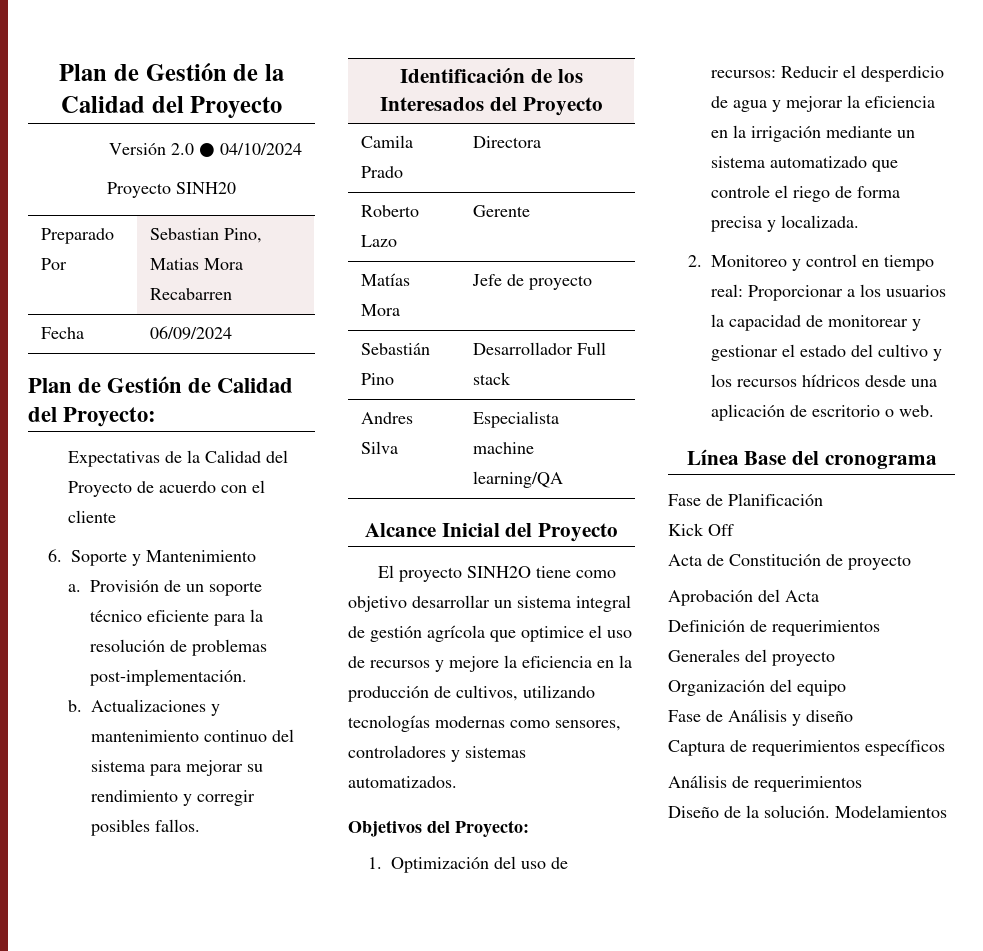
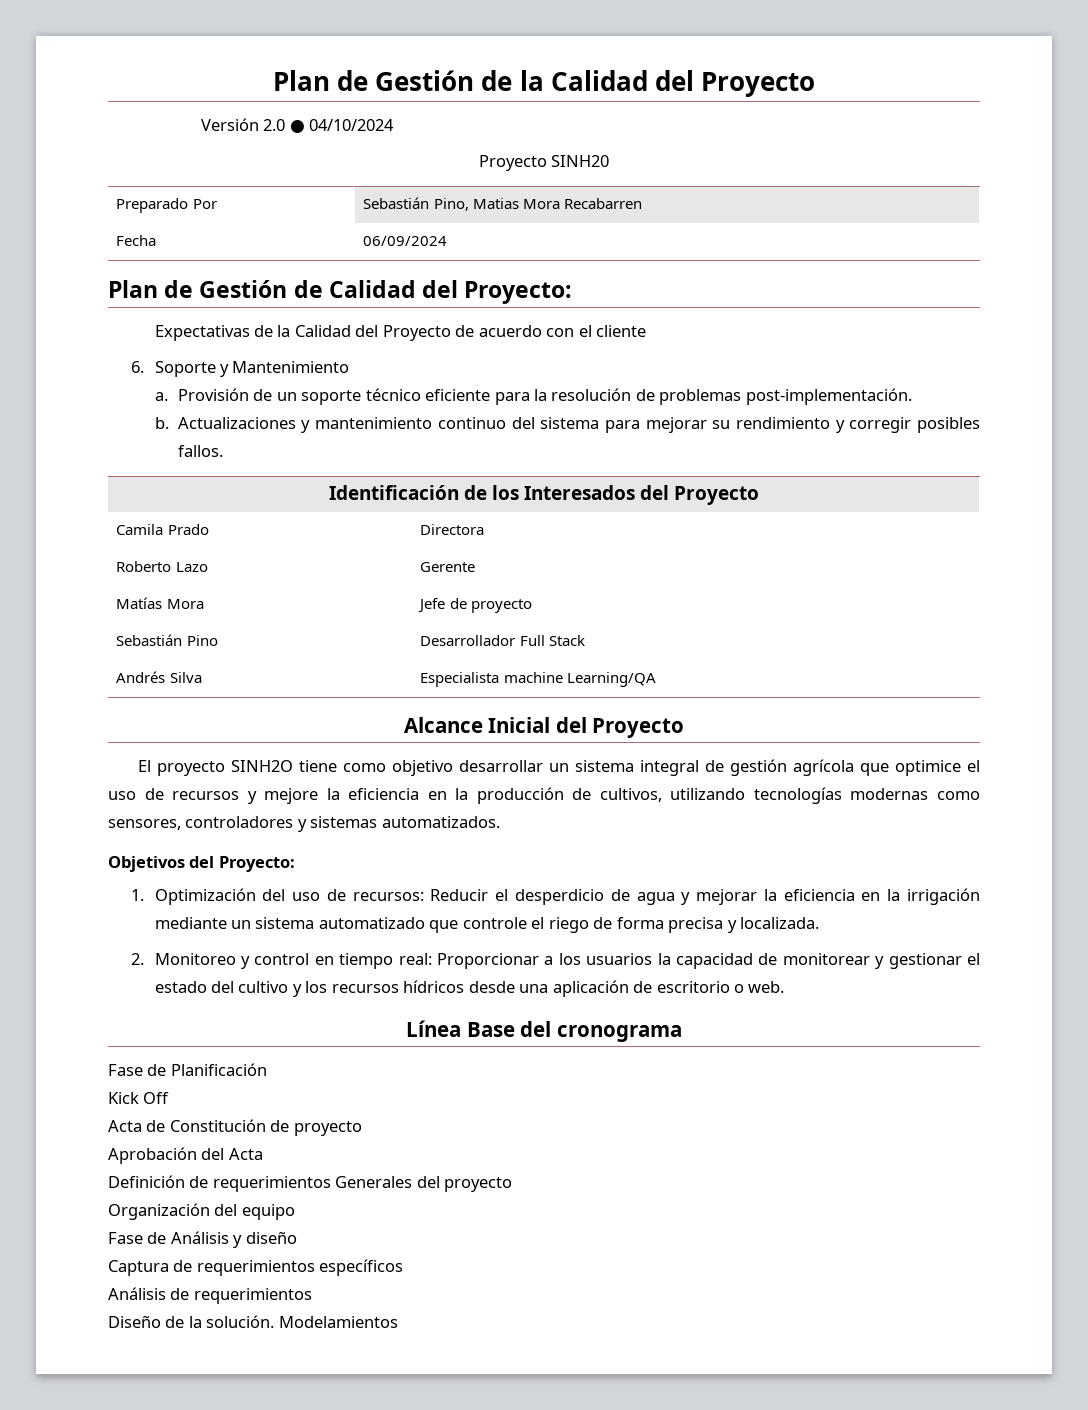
[150,228,220,240] Sebastian -> [363,197,430,209] Sebastián
[473,372,512,385] [361,412,414,424] stack // Andres -> [548,635,585,646] [116,671,166,683] Stack // Andrés
[473,471,564,488] learning/QA -> [566,672,656,687] Learning/QA

